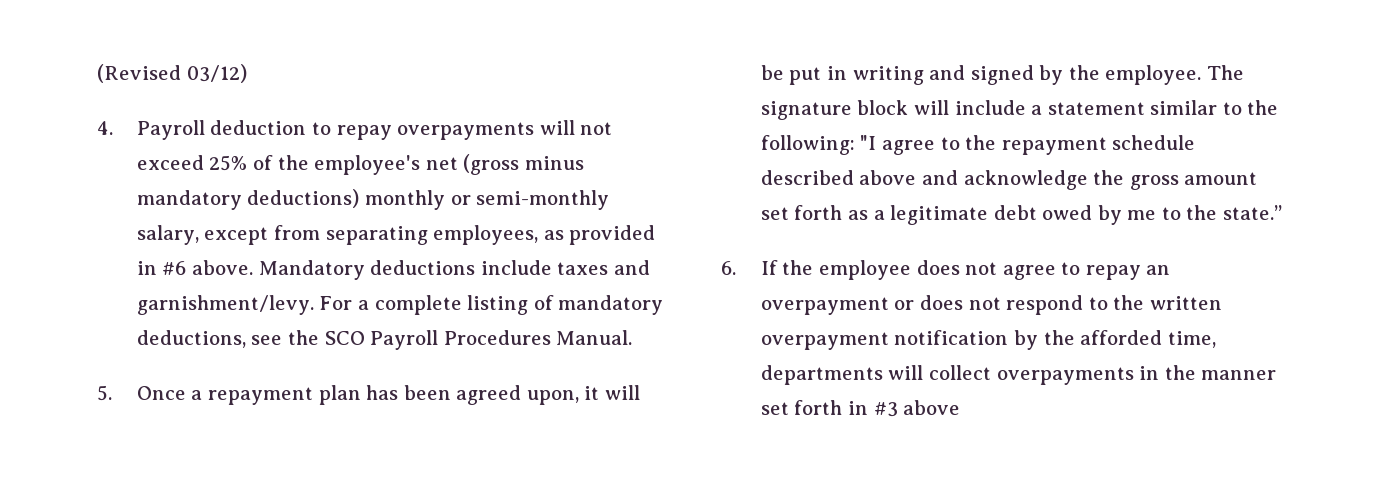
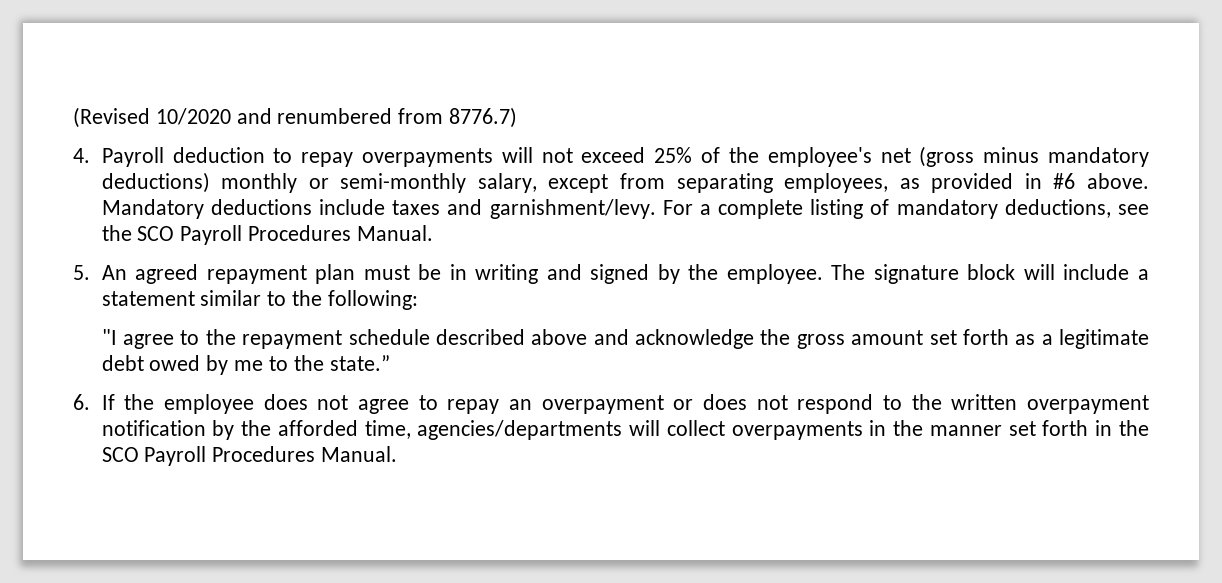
[186,64,247,83] 03/12) -> [155,107,518,128] 10/2020 and renumbered from 8776.7)
[136,385,640,405] [760,65,822,85] Once a repayment plan has been agreed upon, it will be put -> [101,264,442,284] An agreed repayment plan must be
(855, 145) none -> (418, 300) //
[760,365,883,385] departments -> [417,420,623,440] agencies/departments
[873,400,961,417] #3 above -> [1119,420,1149,436] [101,446,398,466] the SCO Payroll Procedures Manual.

